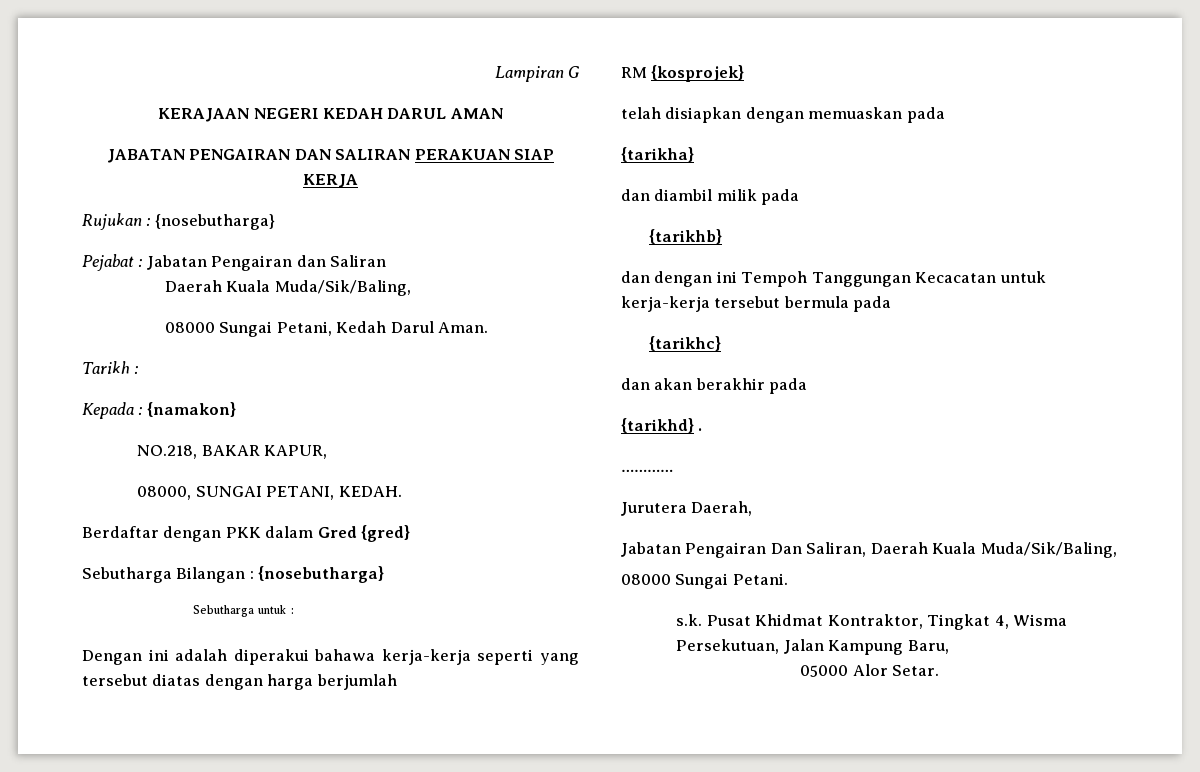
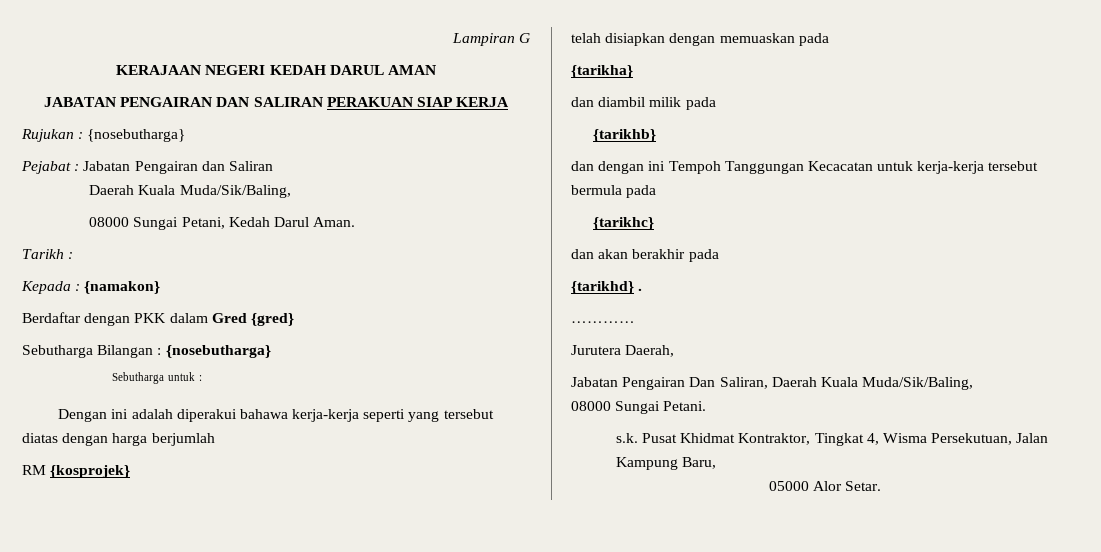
[137,445,328,459] [137,486,402,500] // NO.218, BAKAR KAPUR, // 08000, SUNGAI PETANI, KEDAH. -> (161, 287) none

